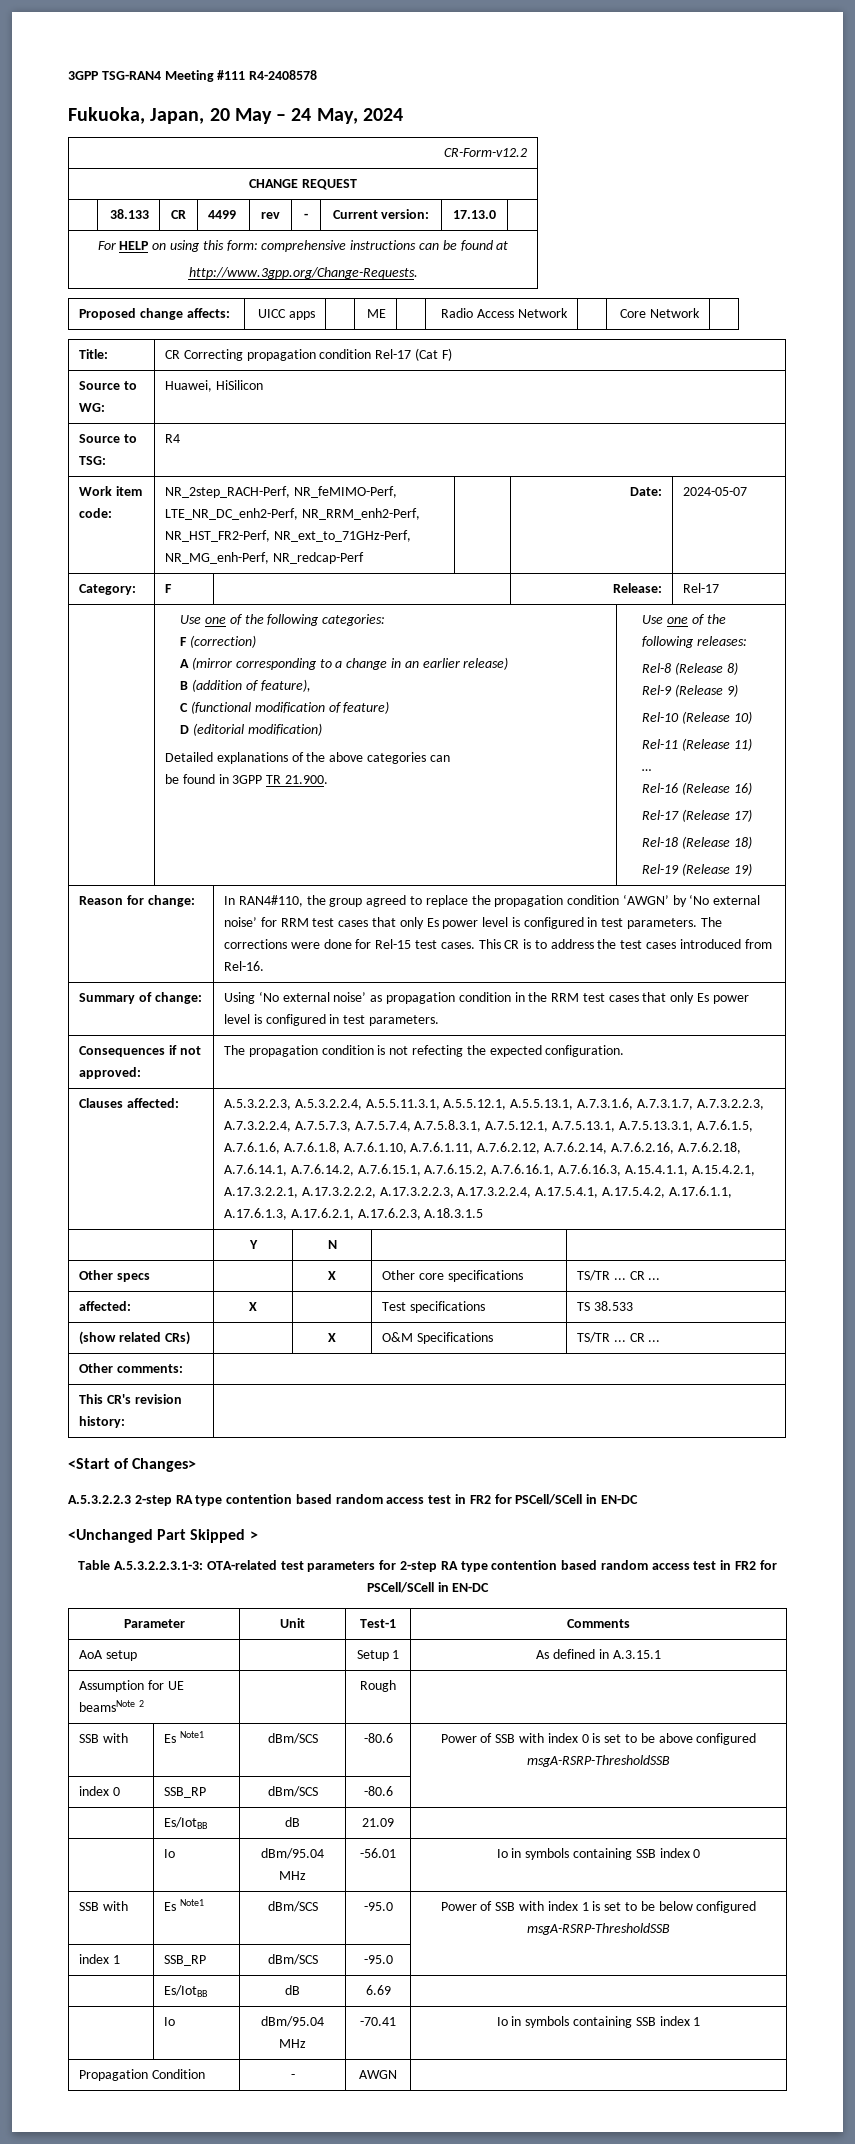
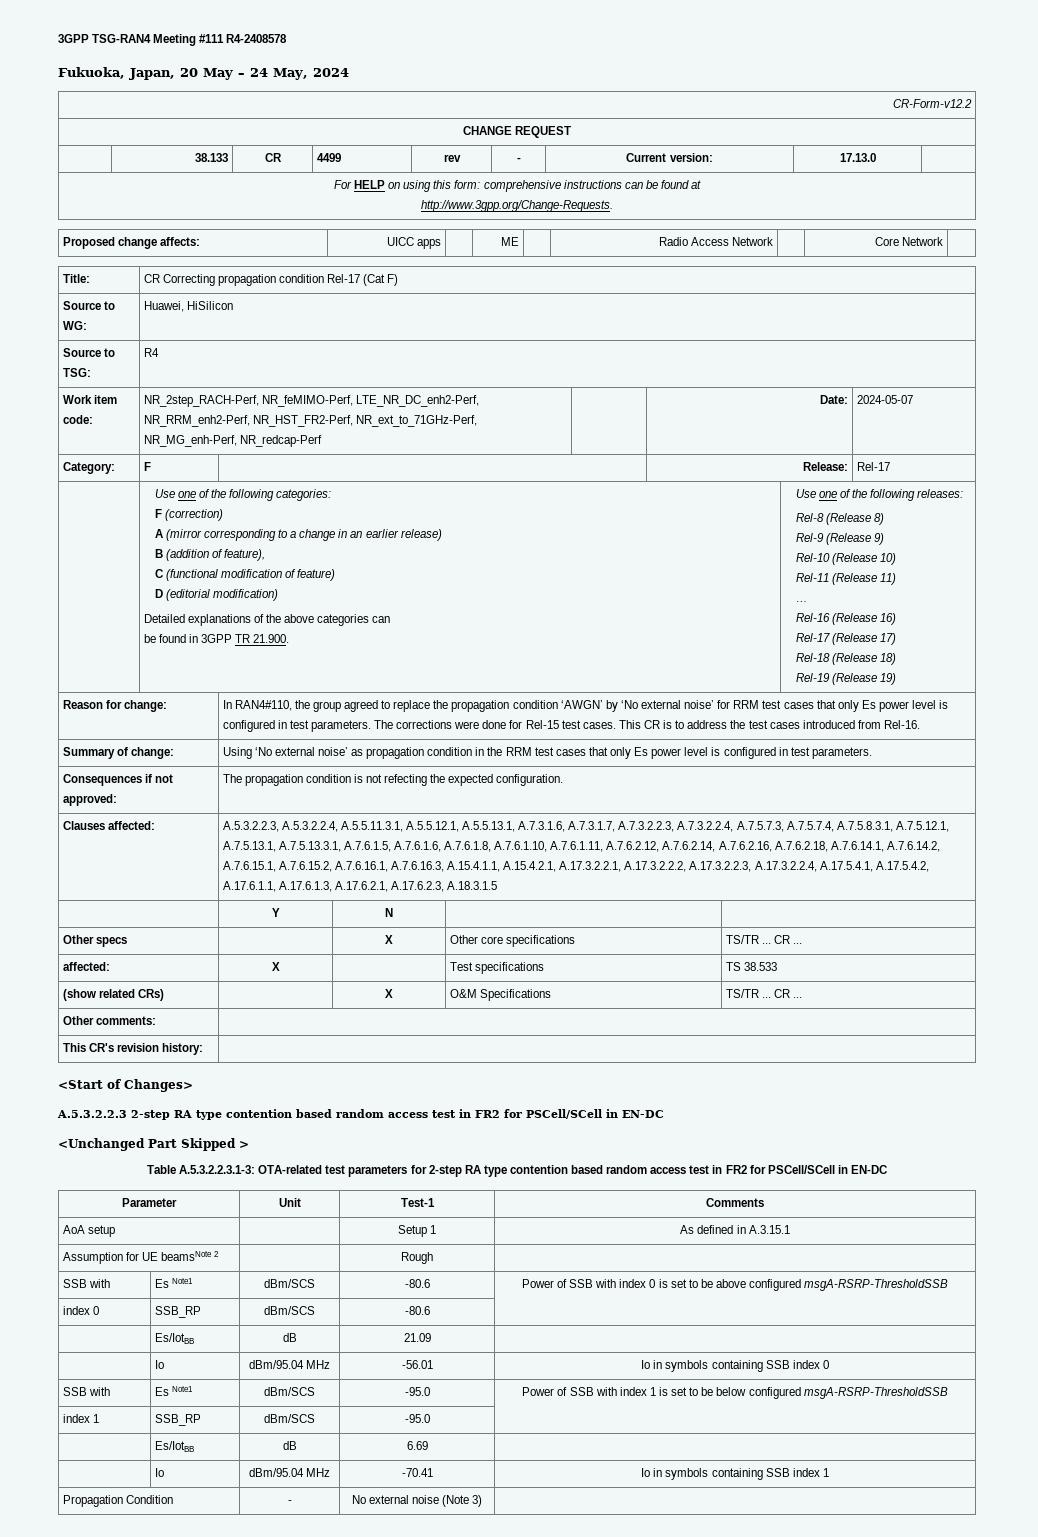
[359,2070,397,2079] AWGN -> [351,1495,483,1507] No external noise (Note 3)

